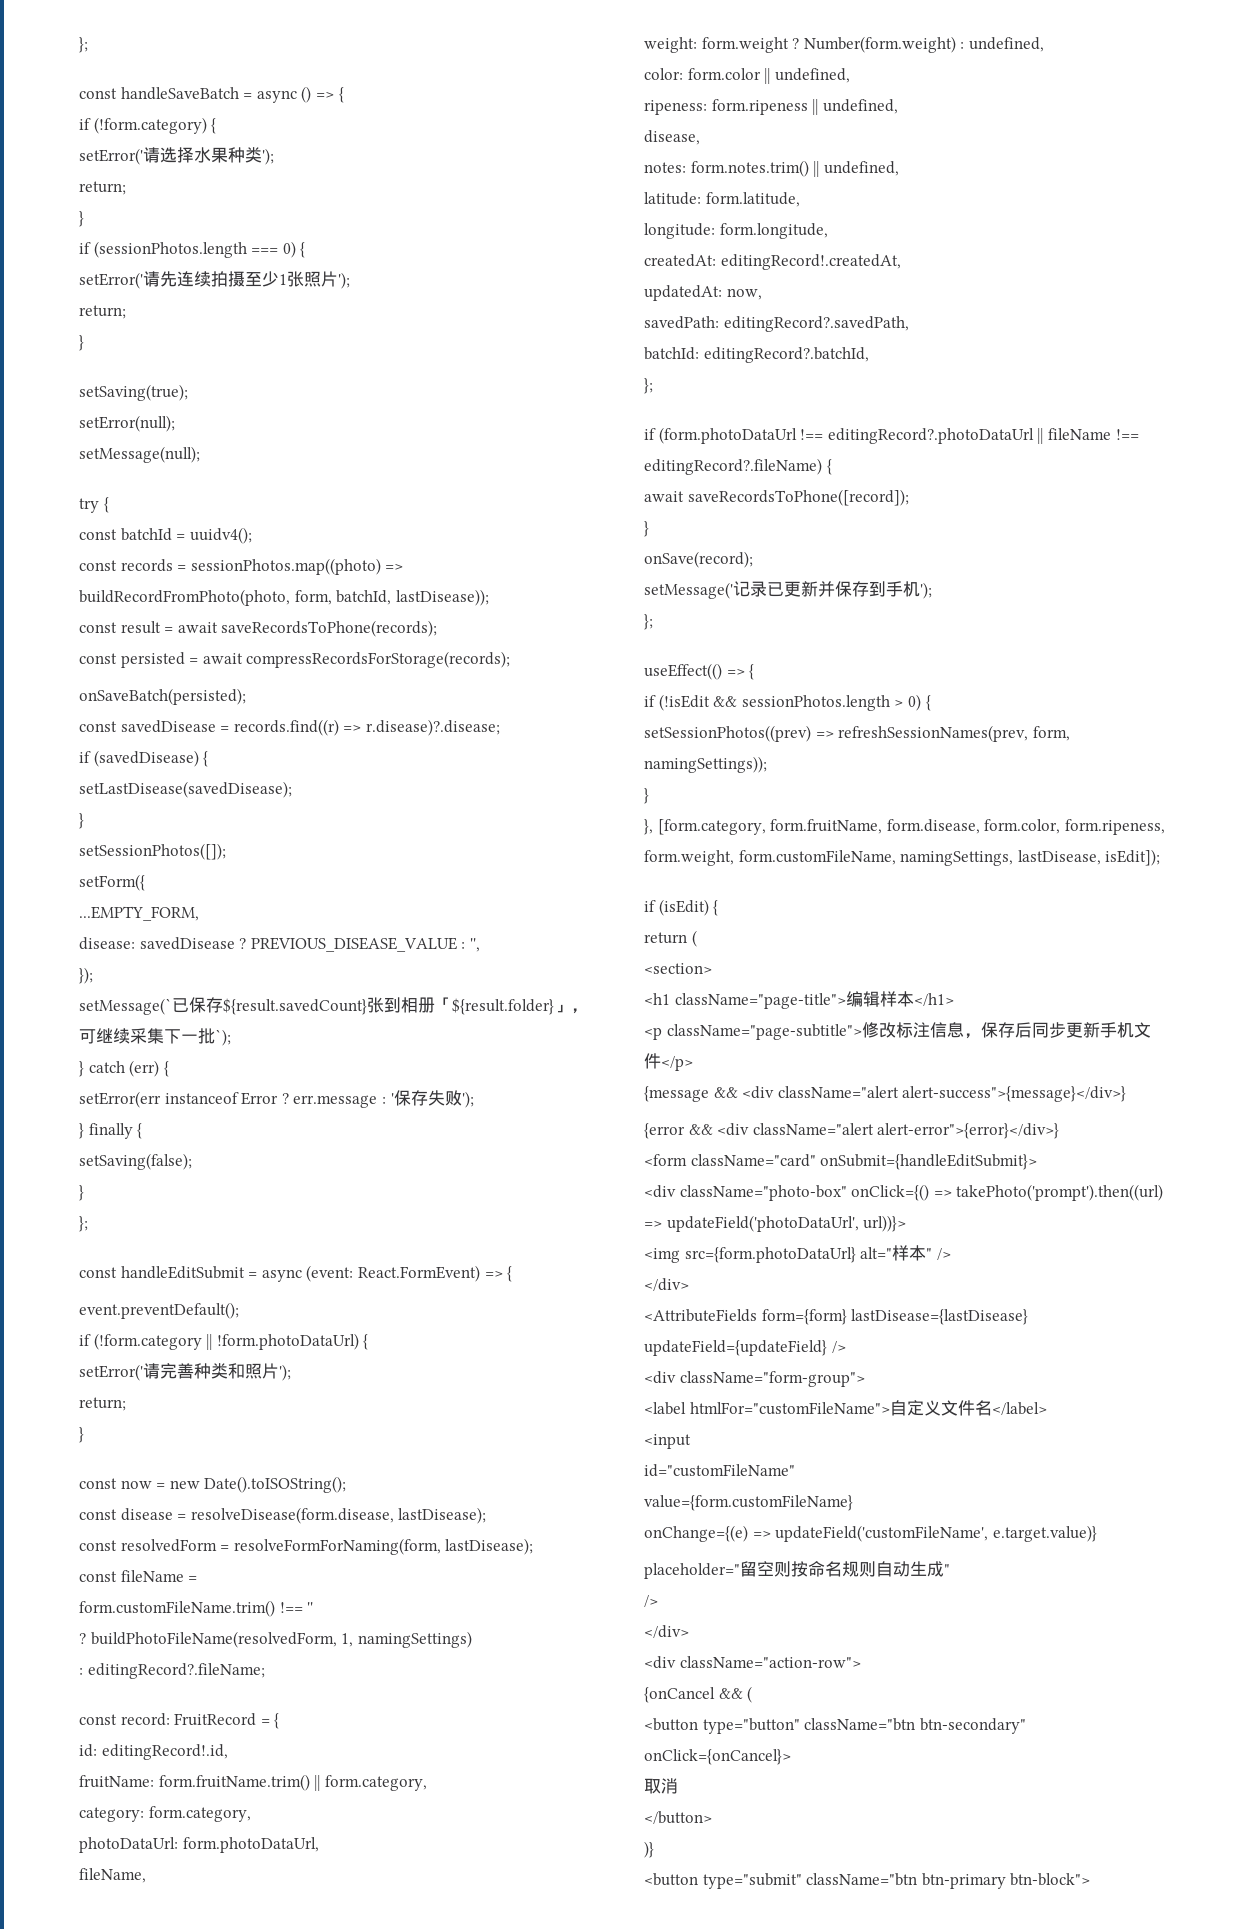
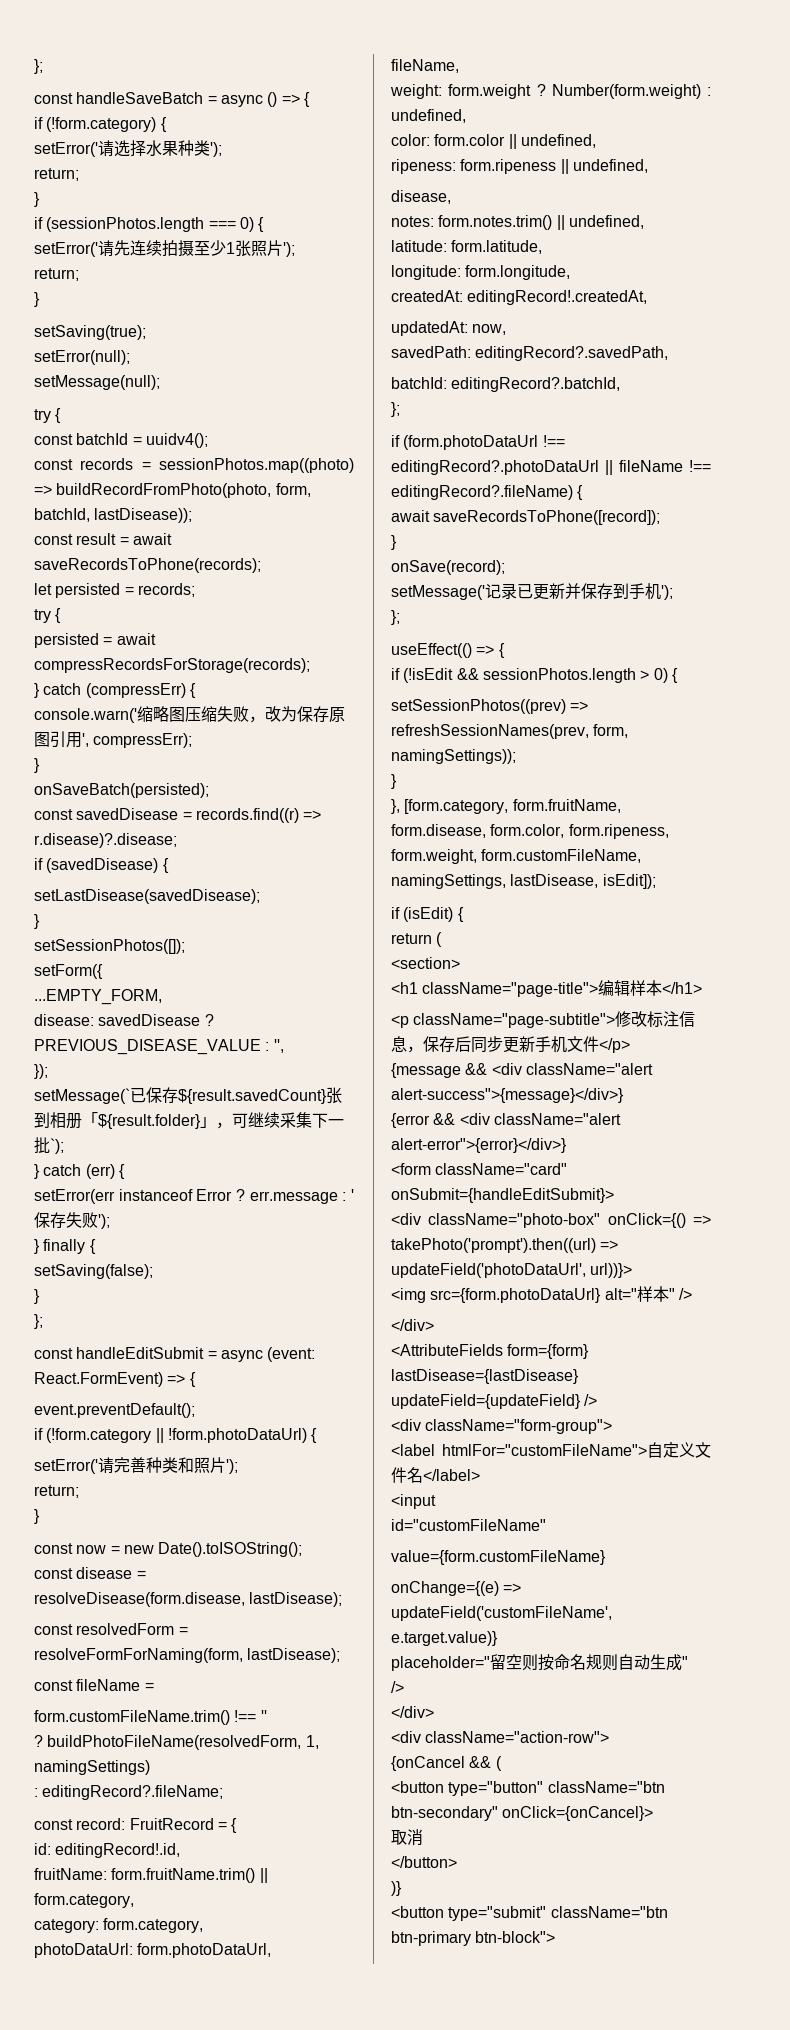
[79,651,511,668] const persisted = await compressRecordsForStorage(records); -> [34,583,195,598] [34,608,62,623] [34,633,156,648] [34,658,310,673] [34,683,196,698] [34,706,345,723] [34,731,193,748] [34,758,40,773] let persisted = records; // try { // persisted = await compressRecordsForStorage(records); // } catch (compressErr) { // console.warn('缩略图压缩失败，改为保存原图引用', compressErr); // }

